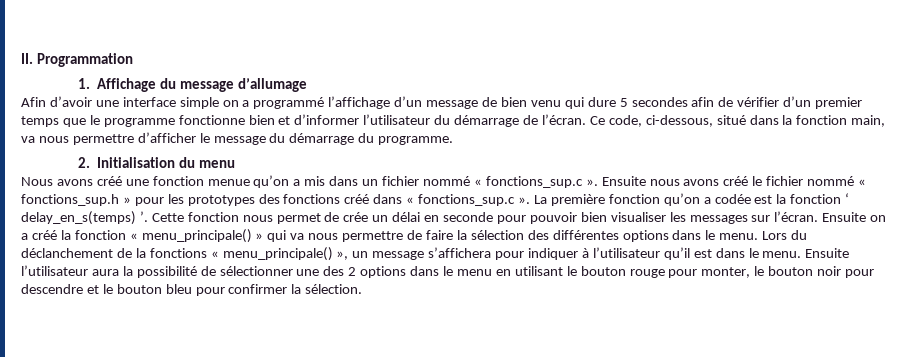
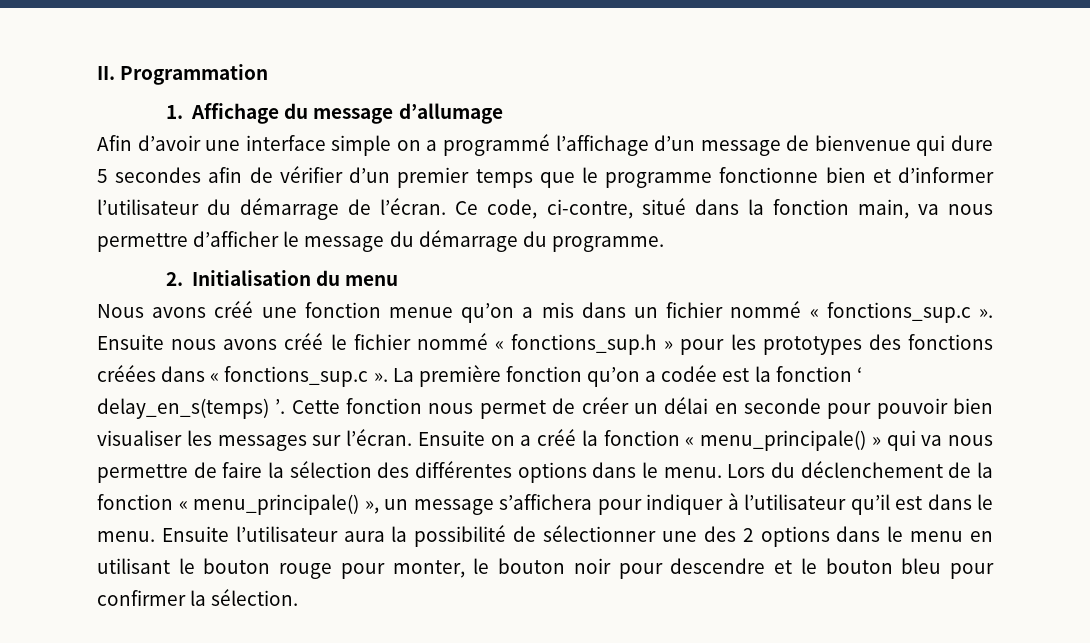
[500,97,561,107] bien venu -> [814,135,911,151] bienvenue
[645,115,713,127] ci-dessous, -> [546,199,633,219] ci-contre,
[344,194,370,204] créé -> [97,365,156,382] créées
[343,212,369,222] crée -> [581,397,629,414] créer
[21,248,113,258] déclanchement -> [800,461,943,478] déclenchement
[149,248,207,258] fonctions -> [97,494,173,510] fonction

